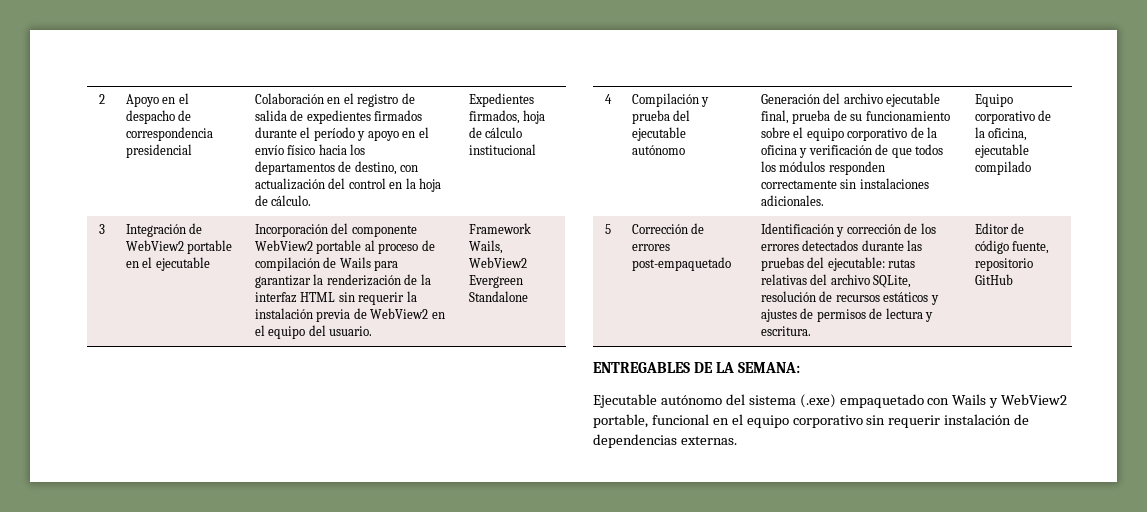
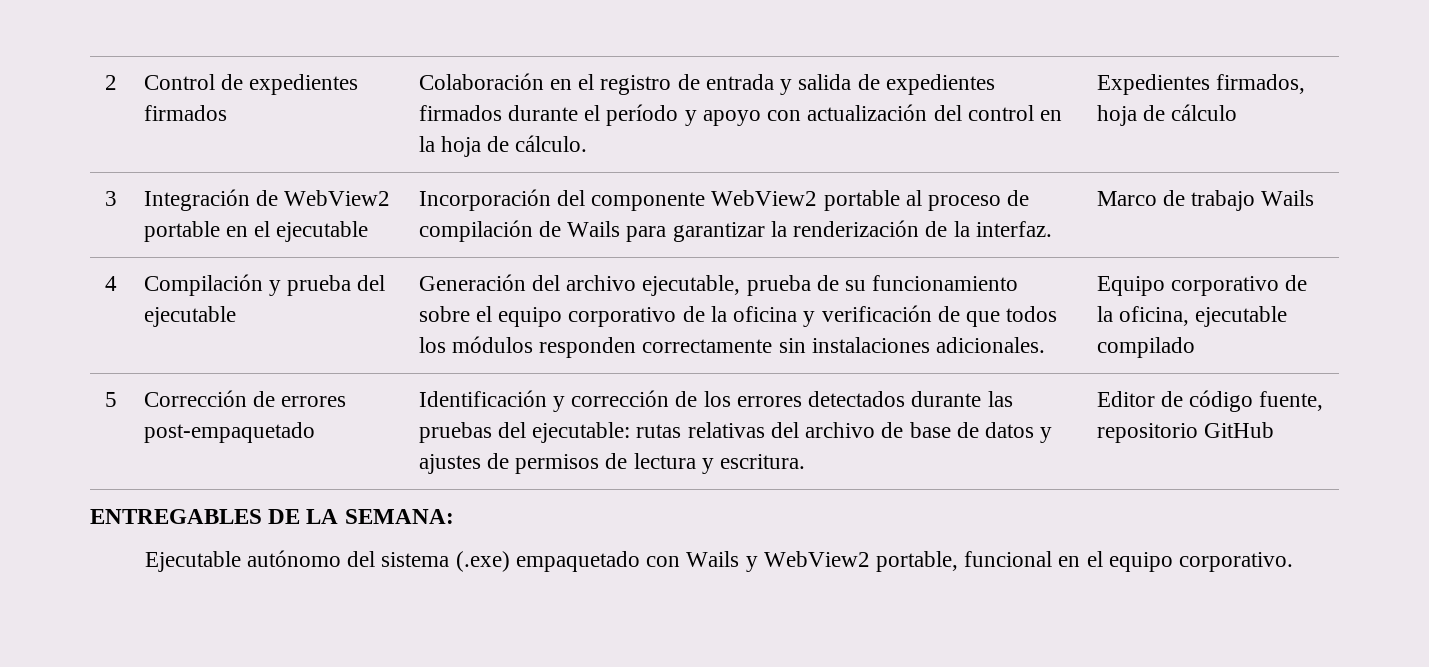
[125,93,189,107] [125,110,192,124] [125,127,213,141] [125,144,192,158] Apoyo en el despacho de correspondencia presidencial -> [143,74,359,95] [143,105,227,121] Control de expedientes firmados
(415, 98) none -> [705,74,793,95] entrada y
[402,127,429,138] [254,144,366,155] [254,161,397,175] en el envío físico hacia los departamentos de destino, -> (761, 118) none
[468,144,536,155] institucional -> (1238, 112) none
[254,291,417,305] [254,308,445,322] [254,325,373,339] [468,223,531,234] [468,240,503,254] [468,257,527,268] [468,275,523,288] [468,291,528,302] interfaz HTML sin requerir la instalación previa de WebView2 en el equipo del usuario. | Framework Wails, WebView2 Evergreen Standalone -> [975,221,1052,237] [1096,190,1315,211] interfaz. | Marco de trabajo Wails
[631,145,685,155] autónomo -> (236, 316) none
[886,93,941,107] [760,110,789,124] ejecutable final, -> [642,275,741,296] ejecutable,
[873,275,912,288] [760,291,929,302] SQLite, resolución de recursos estáticos -> [881,422,1034,438] de base de datos
[792,414,1030,428] [593,434,737,448] corporativo sin requerir instalación de dependencias externas. -> [1179,552,1294,572] corporativo.

